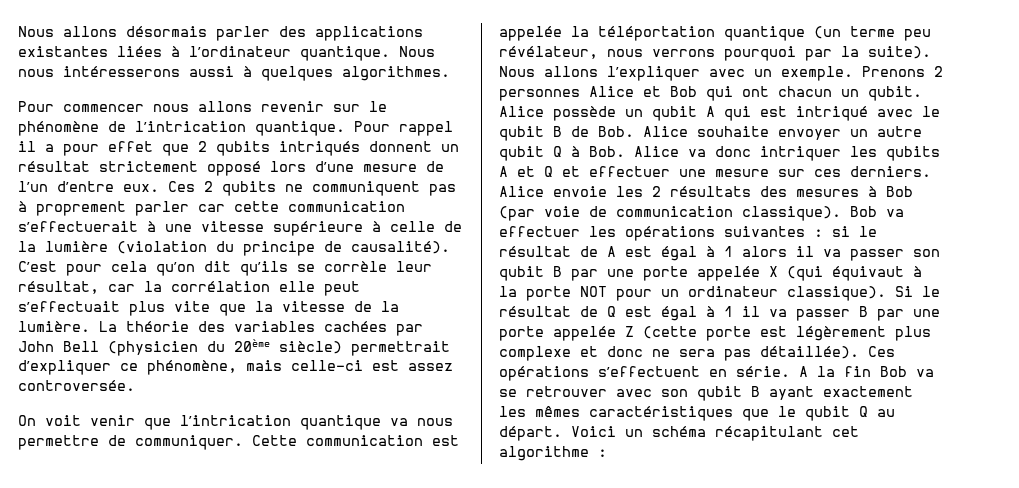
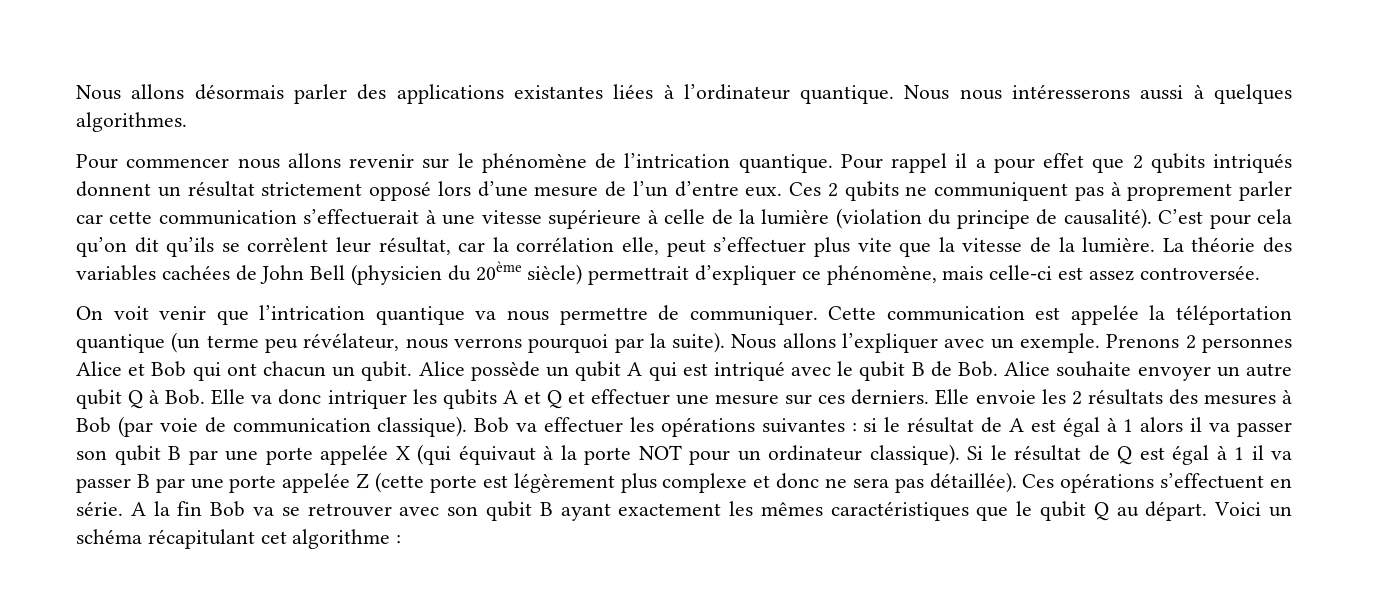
[324,261,387,272] corrèle -> [247,237,329,252] corrèlent
[279,281,360,296] [18,301,120,312] elle peut s’effectuait -> [622,237,807,257] elle, peut s’effectuer
[396,324,423,336] par -> [235,265,257,281] de
[634,146,679,157] Alice -> [211,389,246,405] Elle
[499,186,544,197] Alice -> [935,389,970,405] Elle

